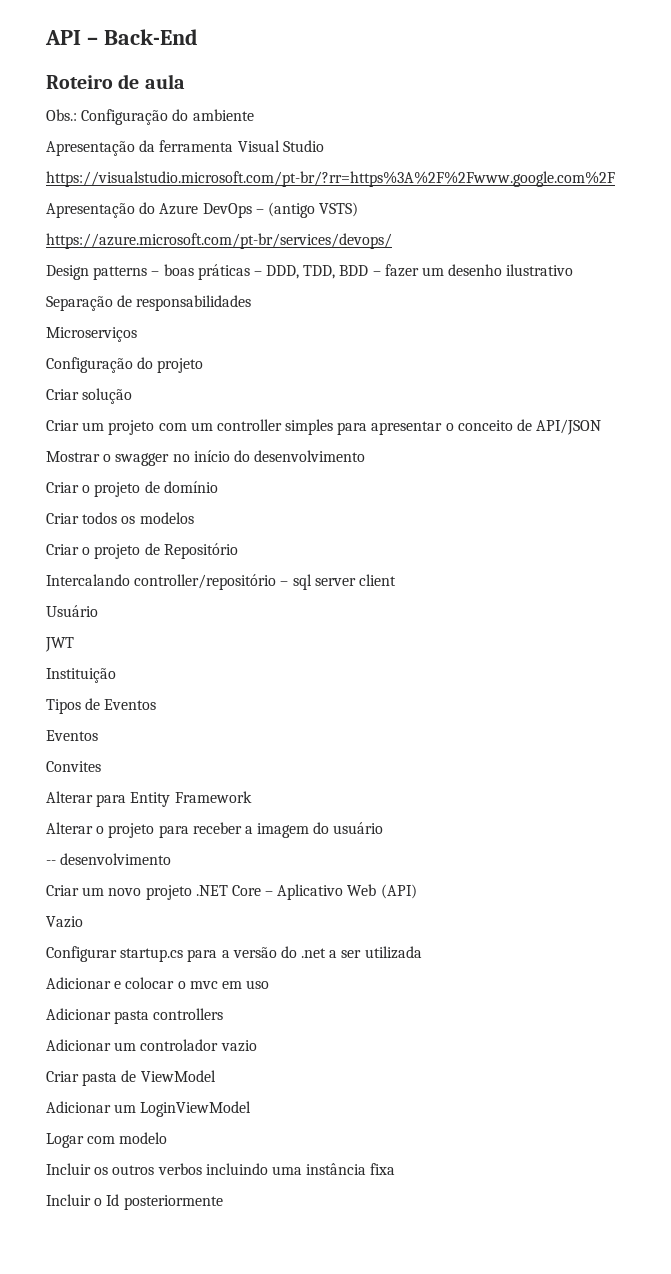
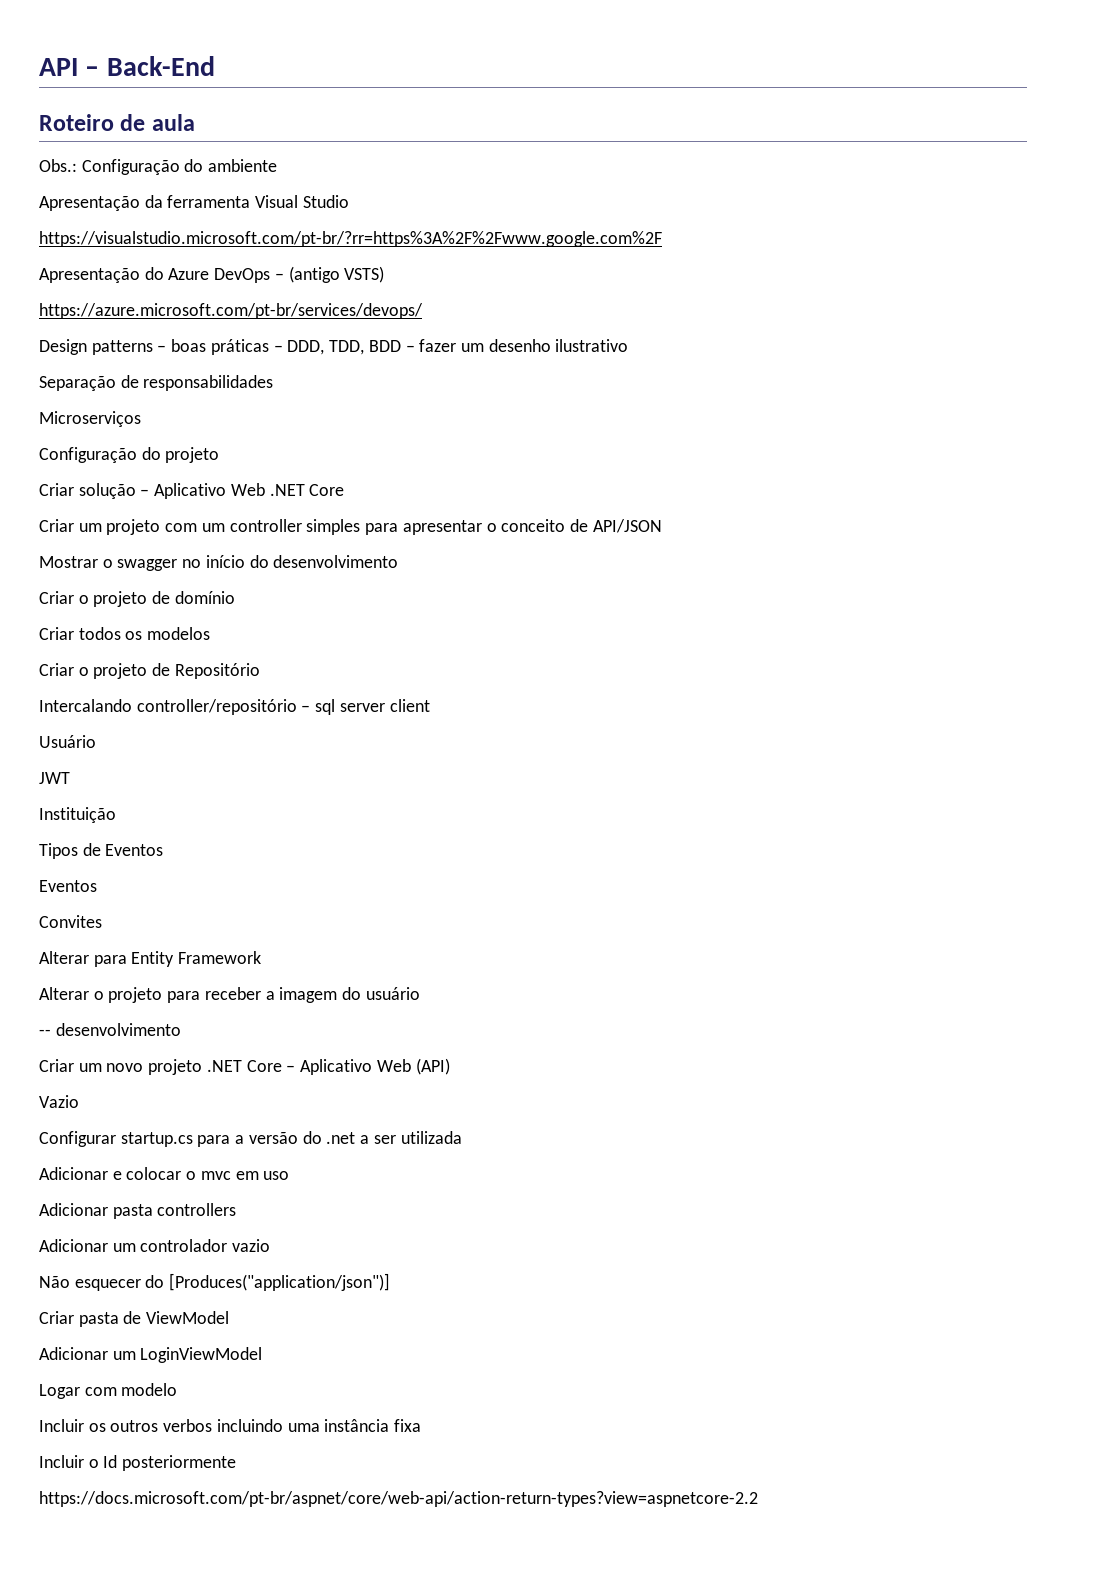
(133, 396) none -> [140,483,345,499] – Aplicativo Web .NET Core
(257, 1046) none -> [39,1273,391,1291] // Não esquecer do [Produces("application/json")]
(223, 1202) none -> [39,1491,758,1507] // https://docs.microsoft.com/pt-br/aspnet/core/web-api/action-return-types?view=aspnetcore-2.2

